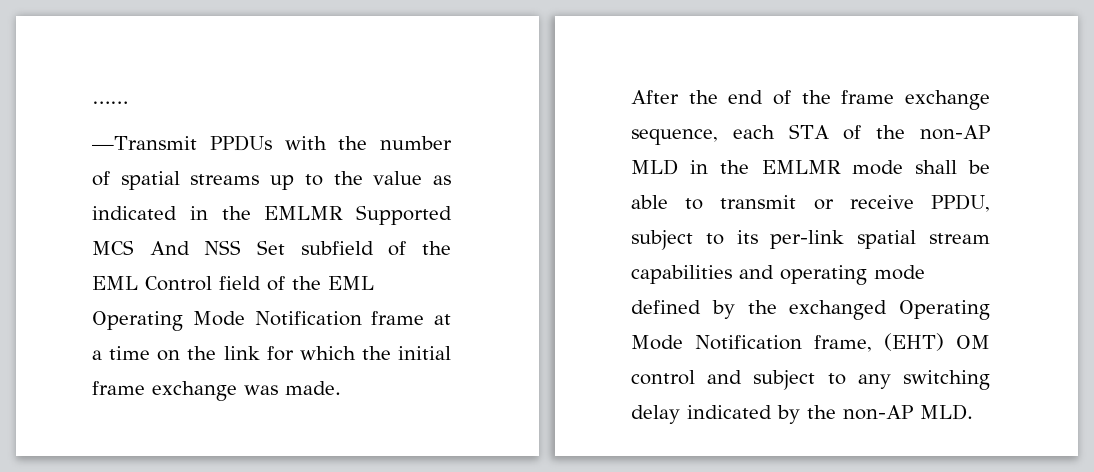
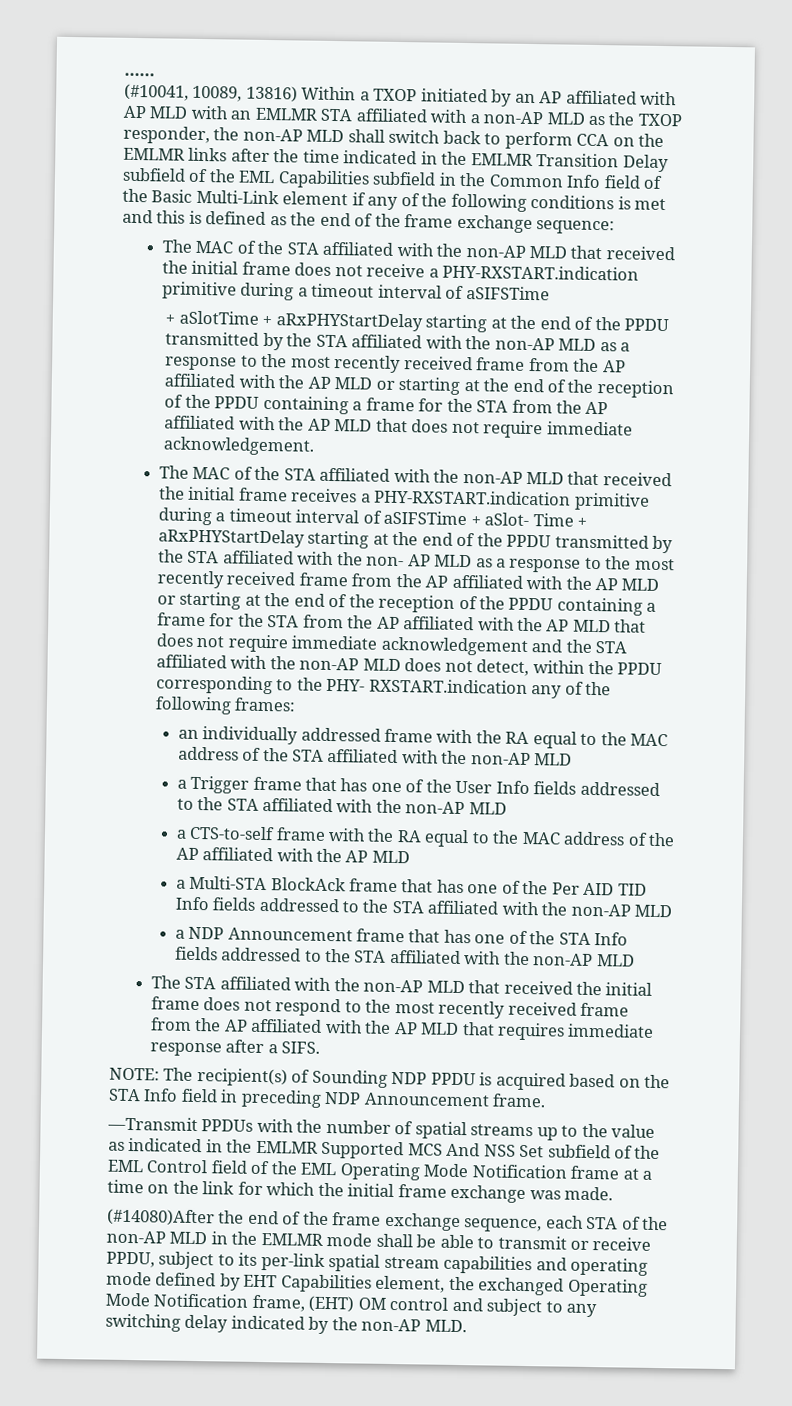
(128, 102) none -> [124,83,678,107] [123,105,682,127] [123,125,665,150] [123,147,669,173] [122,167,664,189] [122,188,667,212] [122,209,616,235] [161,239,675,261] [161,260,640,281] [161,281,550,301] [165,310,670,333] [165,331,631,352] [165,353,626,374] [164,373,674,399] [164,394,609,415] [164,415,633,439] [163,436,316,456] [158,465,672,487] [158,486,650,511] [157,507,587,527] [157,528,673,554] [157,549,675,573] [156,570,660,591] [156,591,657,616] [156,612,647,633] [155,633,628,656] [155,654,663,677] [155,675,612,699] [154,696,297,715] [177,726,669,749] [177,746,573,766] [176,775,660,797] [176,796,507,815] [175,825,676,848] [175,847,410,864] [175,875,647,896] [174,896,673,918] [174,926,629,946] [174,946,635,967] [150,975,653,996] [150,996,629,1019] [150,1017,655,1041] [149,1039,321,1057] [109,1067,671,1091] [108,1088,547,1108] // (#10041, 10089, 13816) Within a TXOP initiated by an AP affiliated with AP MLD with an EMLMR STA affiliated with a non-AP MLD as the TXOP responder, the non-AP MLD shall switch back to perform CCA on the EMLMR links after the time indicated in the EMLMR Transition Delay subfield of the EML Capabilities subfield in the Common Info field of the Basic Multi-Link element if any of the following conditions is met and this is defined as the end of the frame exchange sequence: // The MAC of the STA affiliated with the non-AP MLD that received the initial frame does not receive a PHY-RXSTART.indication primitive during a timeout interval of aSIFSTime // + aSlotTime + aRxPHYStartDelay starting at the end of the PPDU transmitted by the STA affiliated with the non-AP MLD as a response to the most recently received frame from the AP affiliated with the AP MLD or starting at the end of the reception of the PPDU containing a frame for the STA from the AP affiliated with the AP MLD that does not require immediate acknowledgement. // The MAC of the STA affiliated with the non-AP MLD that received the initial frame receives a PHY-RXSTART.indication primitive during a timeout interval of aSIFSTime + aSlot- Time + aRxPHYStartDelay starting at the end of the PPDU transmitted by the STA affiliated with the non- AP MLD as a response to the most recently received frame from the AP affiliated with the AP MLD or starting at the end of the reception of the PPDU containing a frame for the STA from the AP affiliated with the AP MLD that does not require immediate acknowledgement and the STA affiliated with the non-AP MLD does not detect, within the PPDU corresponding to the PHY- RXSTART.indication any of the following frames: // an individually addressed frame with the RA equal to the MAC address of the STA affiliated with the non-AP MLD // a Trigger frame that has one of the User Info fields addressed to the STA affiliated with the non-AP MLD // a CTS-to-self frame with the RA equal to the MAC address of the AP affiliated with the AP MLD // a Multi-STA BlockAck frame that has one of the Per AID TID Info fields addressed to the STA affiliated with the non-AP MLD // a NDP Announcement frame that has one of the STA Info fields addressed to the STA affiliated with the non-AP MLD // The STA affiliated with the non-AP MLD that received the initial frame does not respond to the most recently received frame from the AP affiliated with the AP MLD that requires immediate response after a SIFS. // NOTE: The recipient(s) of Sounding NDP PPDU is acquired based on the STA Info field in preceding NDP Announcement frame.
[631,90,679,104] After -> [107,1208,215,1227] (#14080)After
(735, 309) none -> [243,1274,446,1293] EHT Capabilities element,

